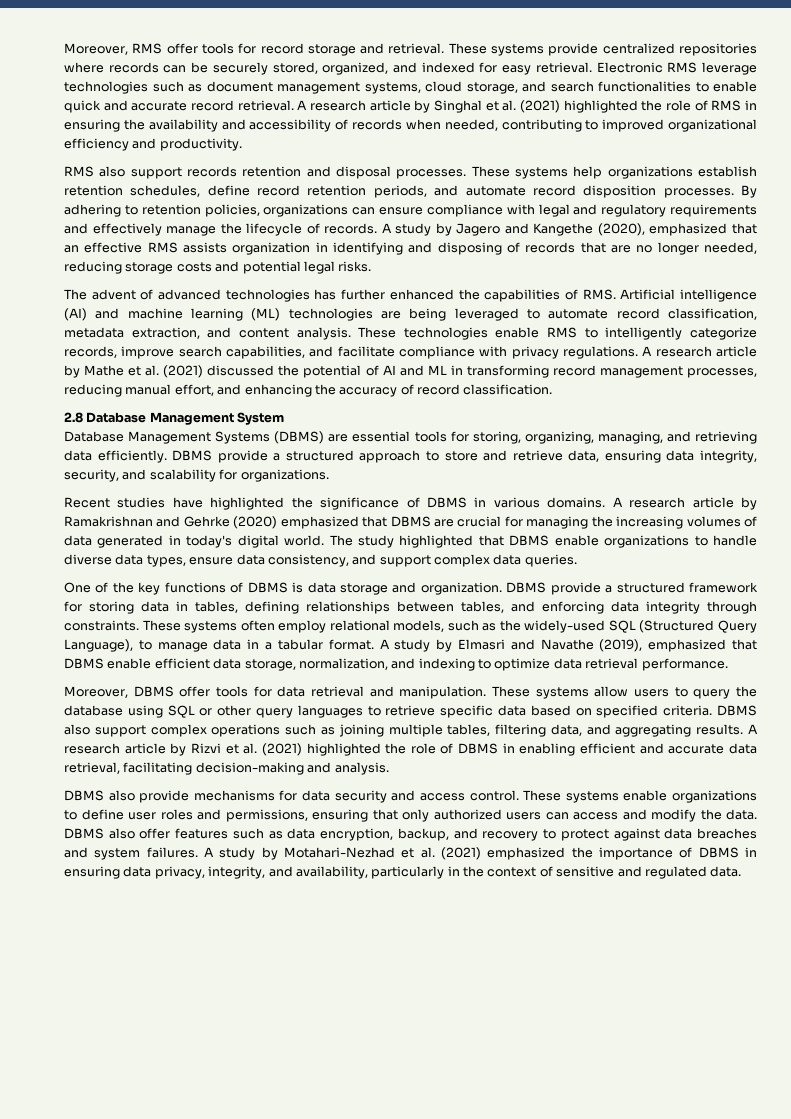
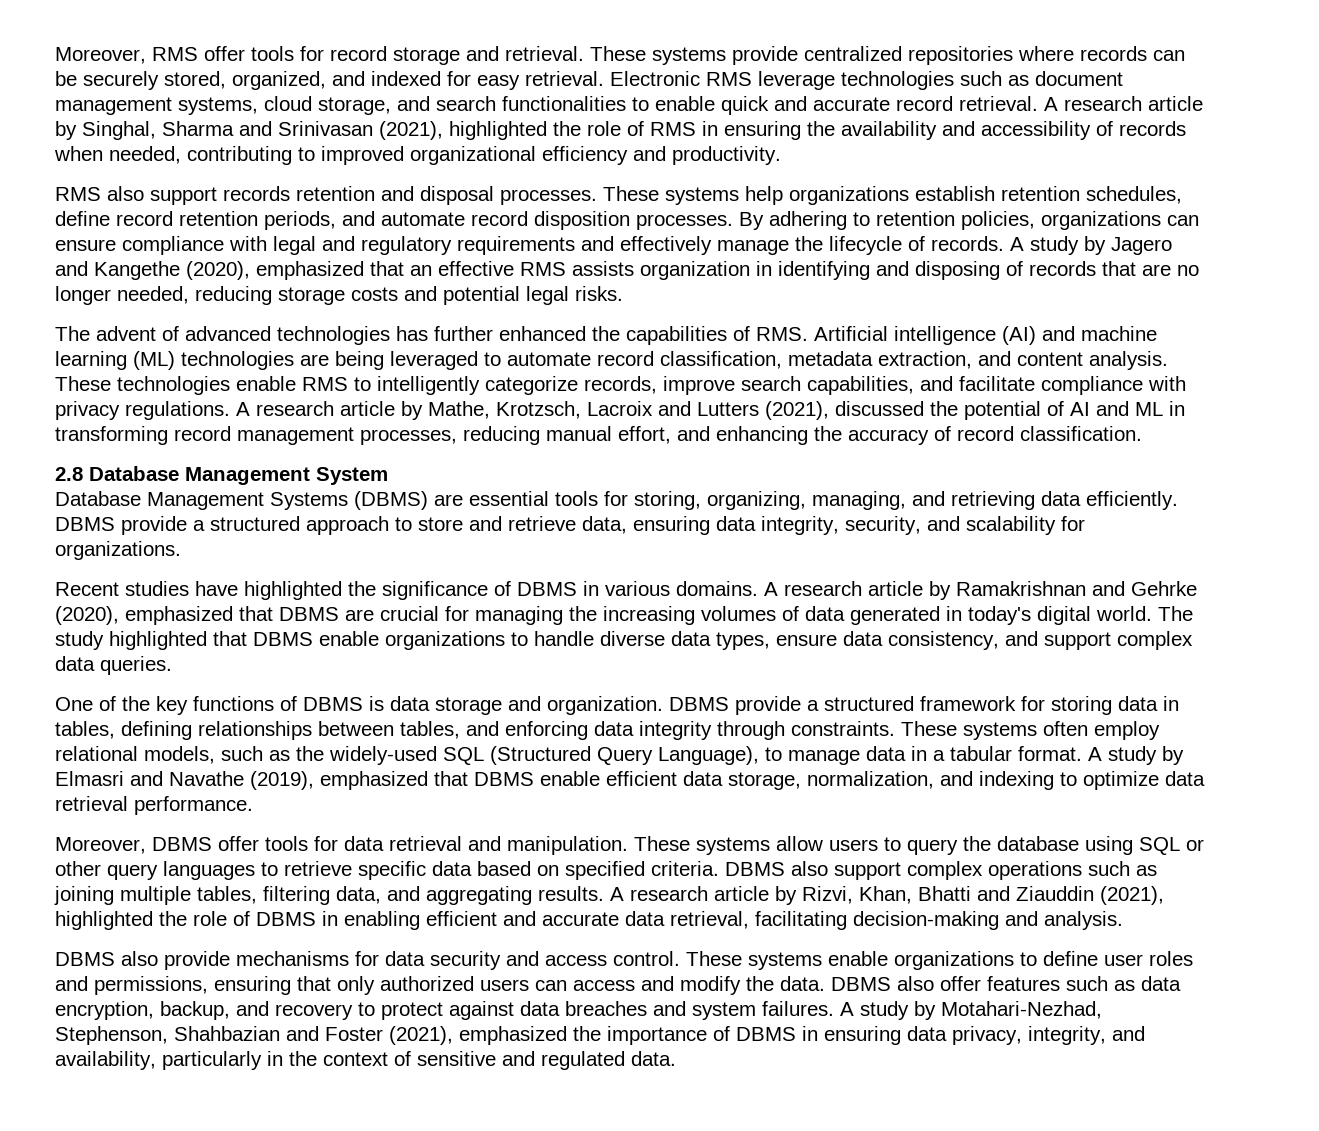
[434,100,561,113] Singhal et al. (2021) -> [82,121,443,140] Singhal, Sharma and Srinivasan (2021),
[84,365,204,378] Mathe et al. (2021) -> [428,401,829,420] Mathe, Krotzsch, Lacroix and Lutters (2021),
[233,516,278,529] (2020) -> [55,606,119,625] (2020),
[190,743,302,756] Rizvi et al. (2021) -> [802,886,1164,905] Rizvi, Khan, Bhatti and Ziauddin (2021),
[284,847,481,860] Motahari-Nezhad et al. (2021) -> [941,1001,1102,1019] [55,1026,453,1045] Motahari-Nezhad, Stephenson, Shahbazian and Foster (2021),

